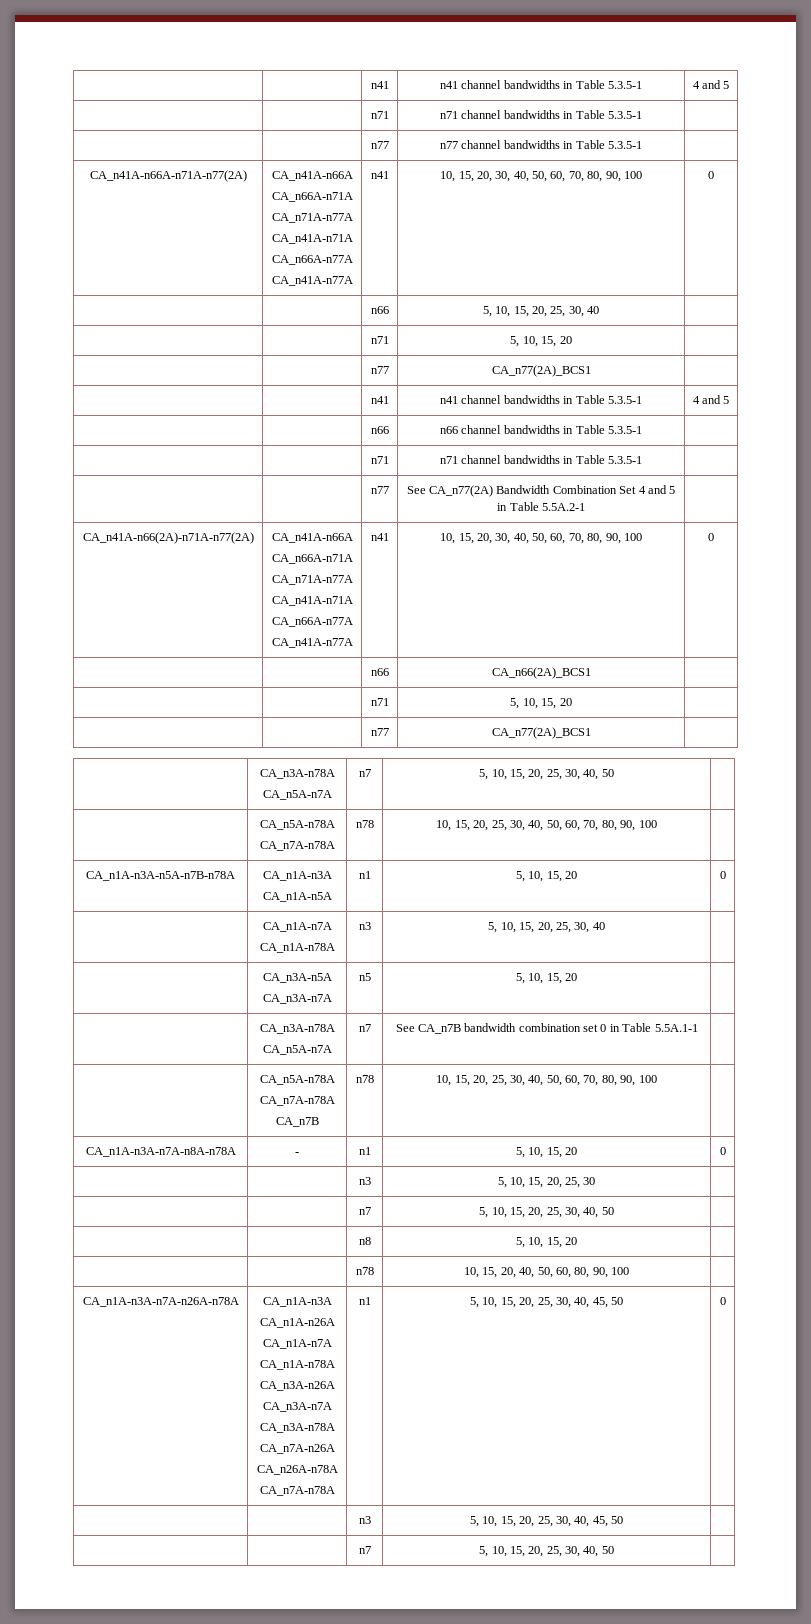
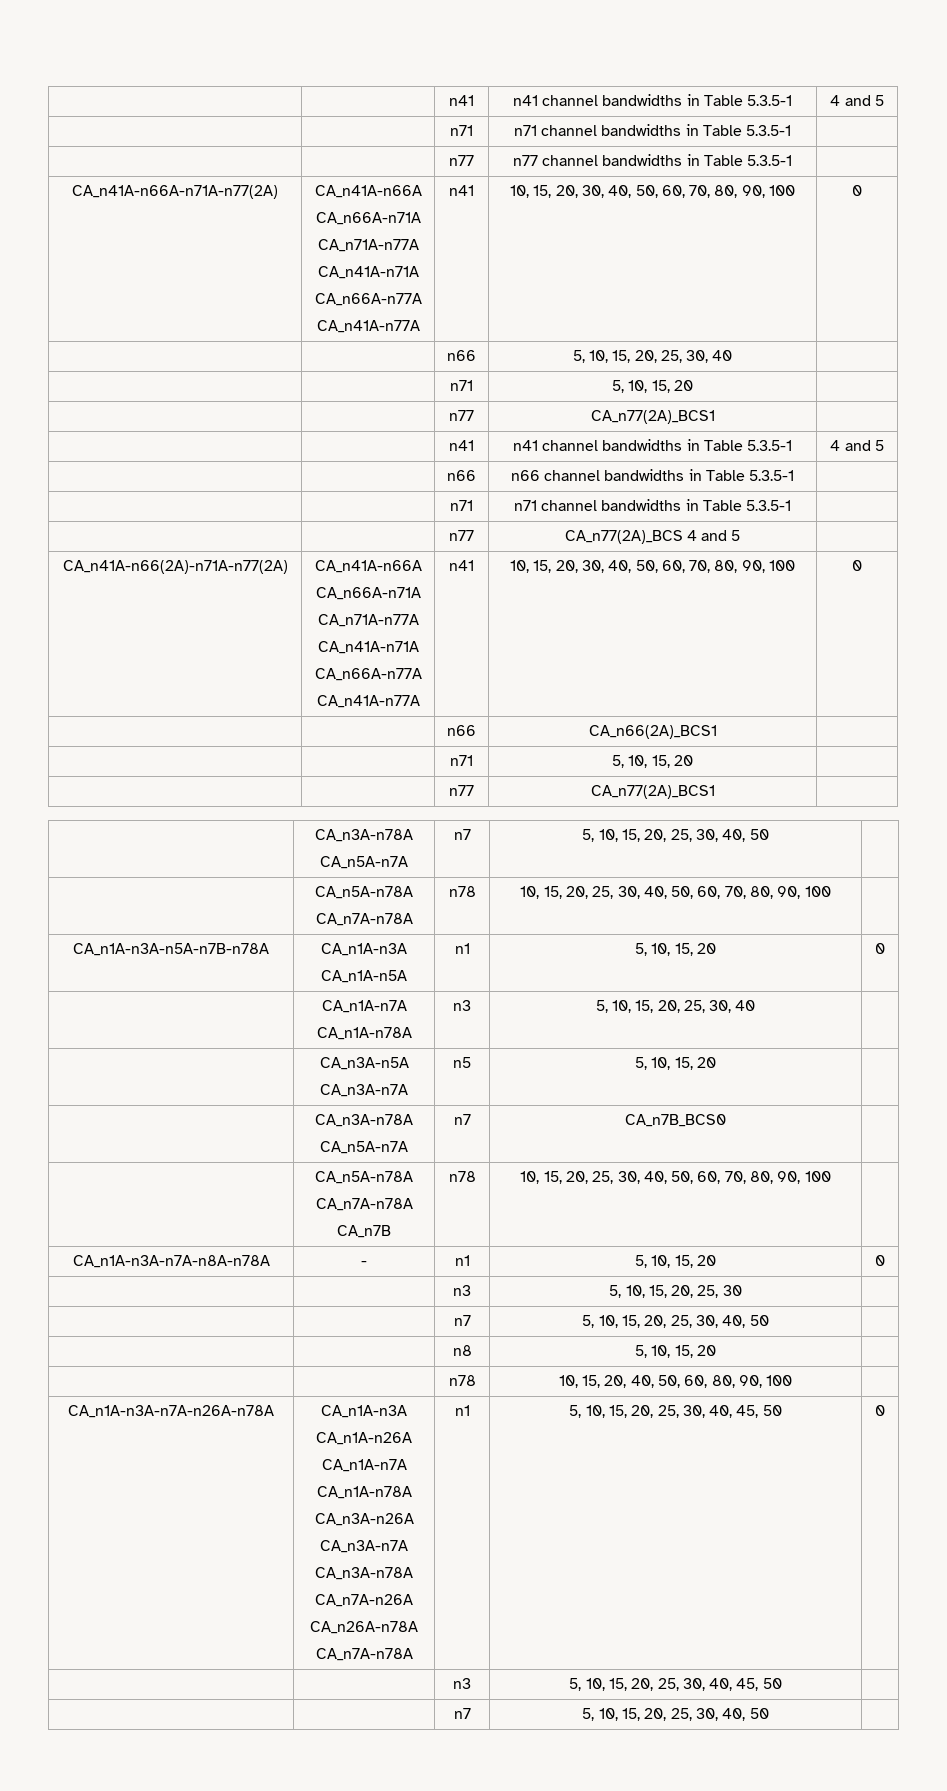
[406,485,676,497] [497,502,585,511] See CA_n77(2A) Bandwidth Combination Set 4 and 5 in Table 5.5A.2-1 -> [564,530,741,544] CA_n77(2A)_BCS 4 and 5
[395,1023,698,1034] See CA_n7B bandwidth combination set 0 in Table 5.5A.1-1 -> [625,1114,726,1127] CA_n7B_BCS0

